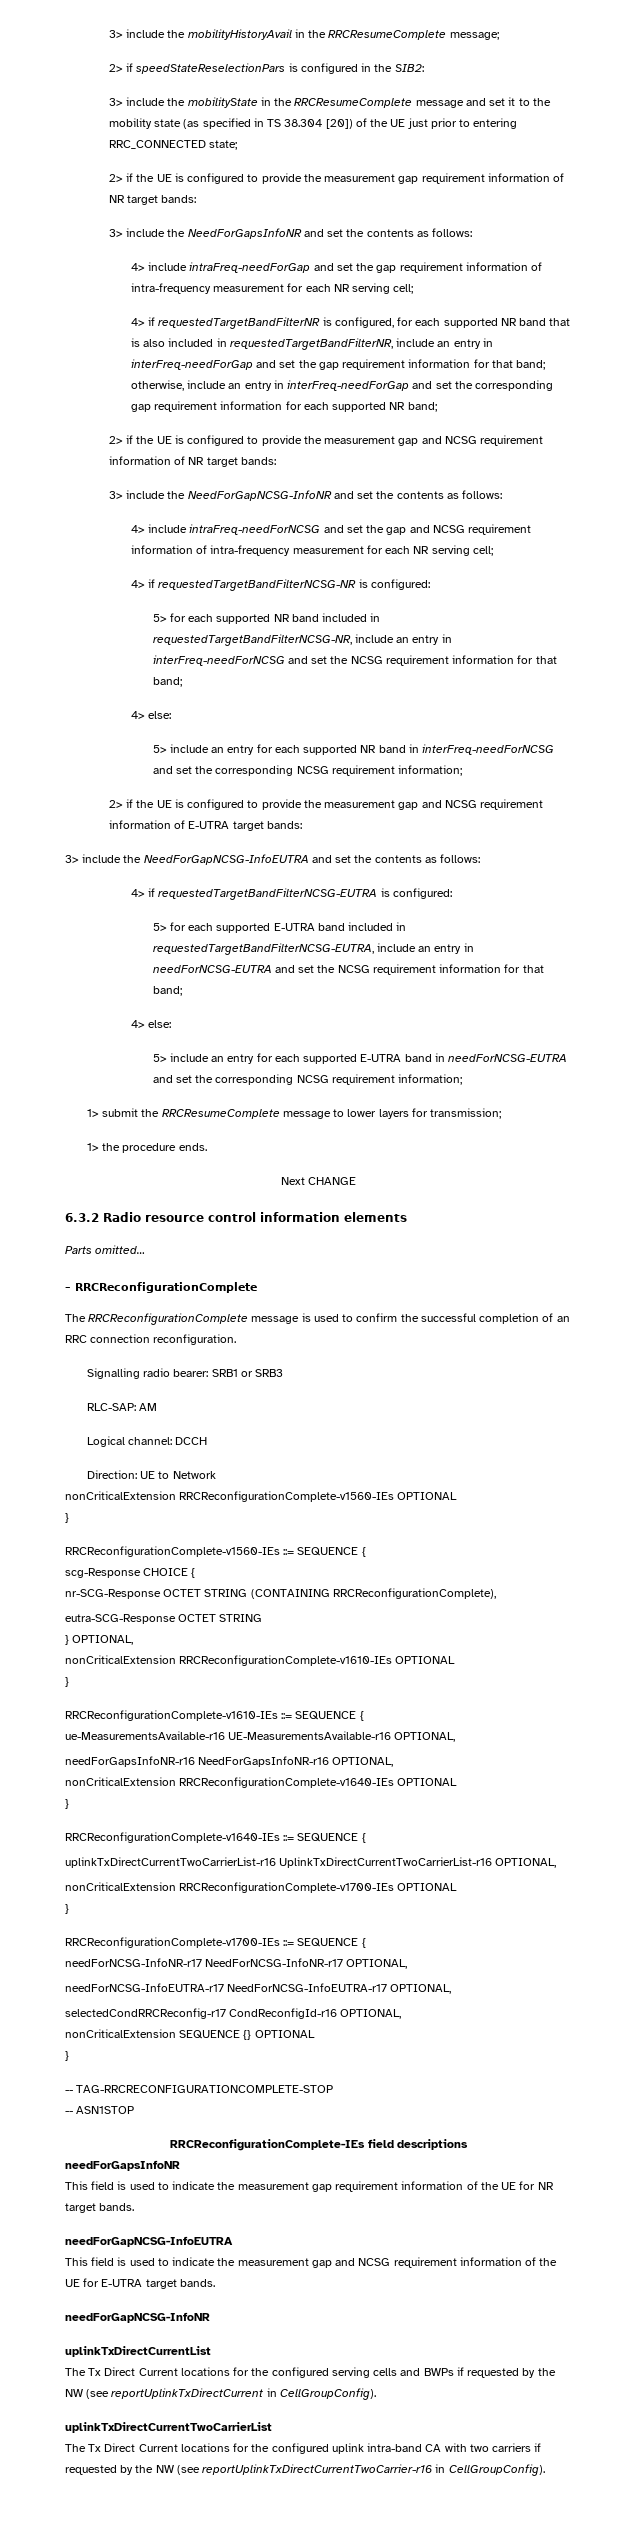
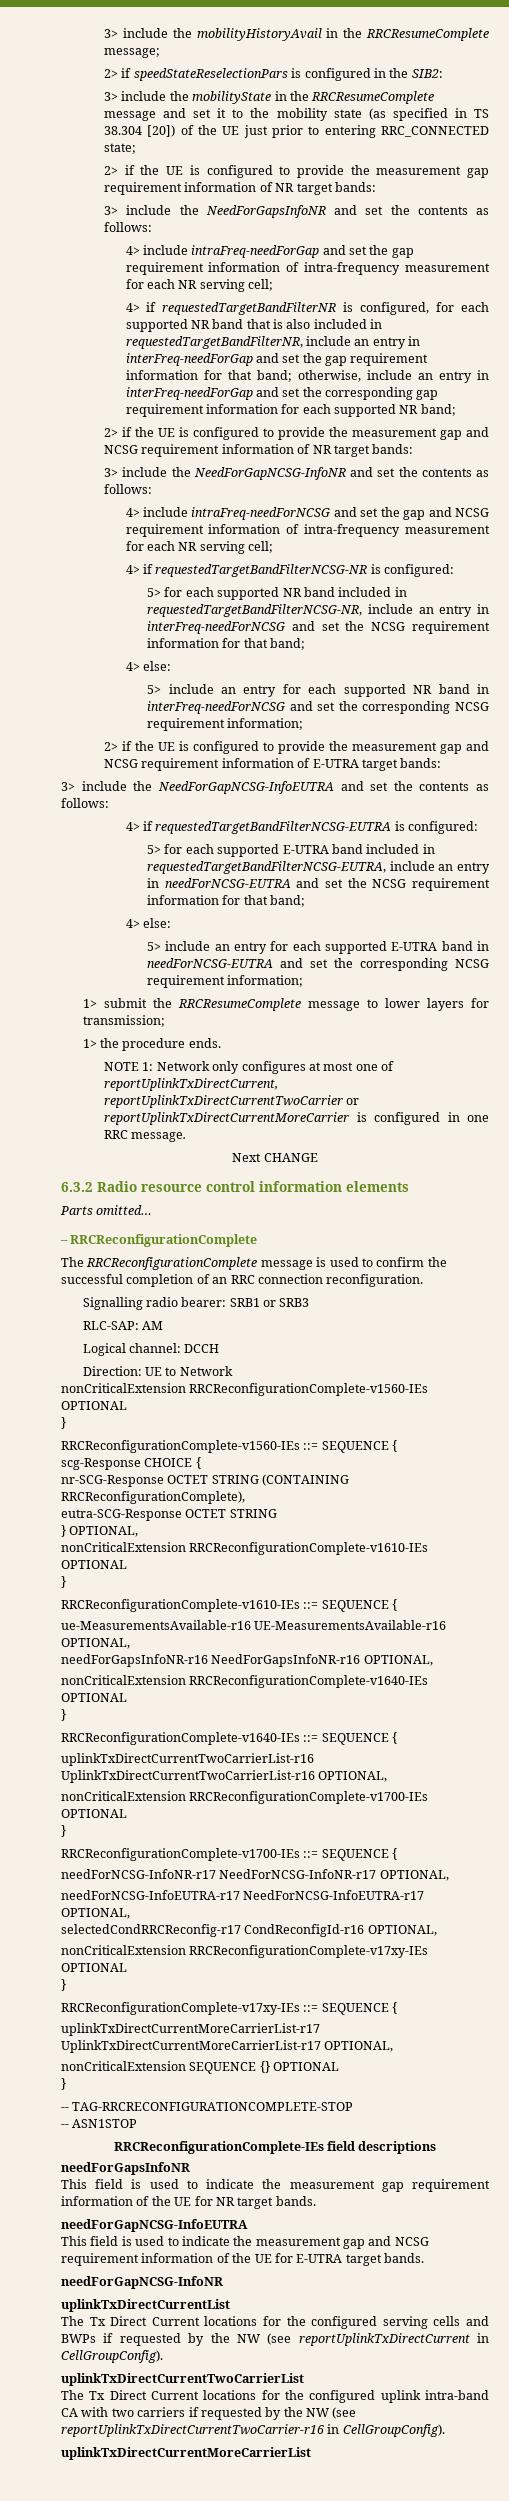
(207, 1147) none -> [104,1061,395,1074] [104,1078,279,1091] [104,1095,360,1108] [104,1112,489,1125] [104,1130,187,1142] // NOTE 1: Network only configures at most one of reportUplinkTxDirectCurrent, reportUplinkTxDirectCurrentTwoCarrier or reportUplinkTxDirectCurrentMoreCarrier is configured in one RRC message.
(402, 2014) none -> [61,1945,429,1958] [61,1963,127,1972] [61,1979,66,1991] [61,2002,398,2015] [61,2023,320,2036] [61,2040,394,2053] // nonCriticalExtension RRCReconfigurationComplete-v17xy-IEs OPTIONAL // } // RRCReconfigurationComplete-v17xy-IEs ::= SEQUENCE { // uplinkTxDirectCurrentMoreCarrierList-r17 UplinkTxDirectCurrentMoreCarrierList-r17 OPTIONAL,
(545, 2470) none -> [61,2447,311,2460] // uplinkTxDirectCurrentMoreCarrierList

